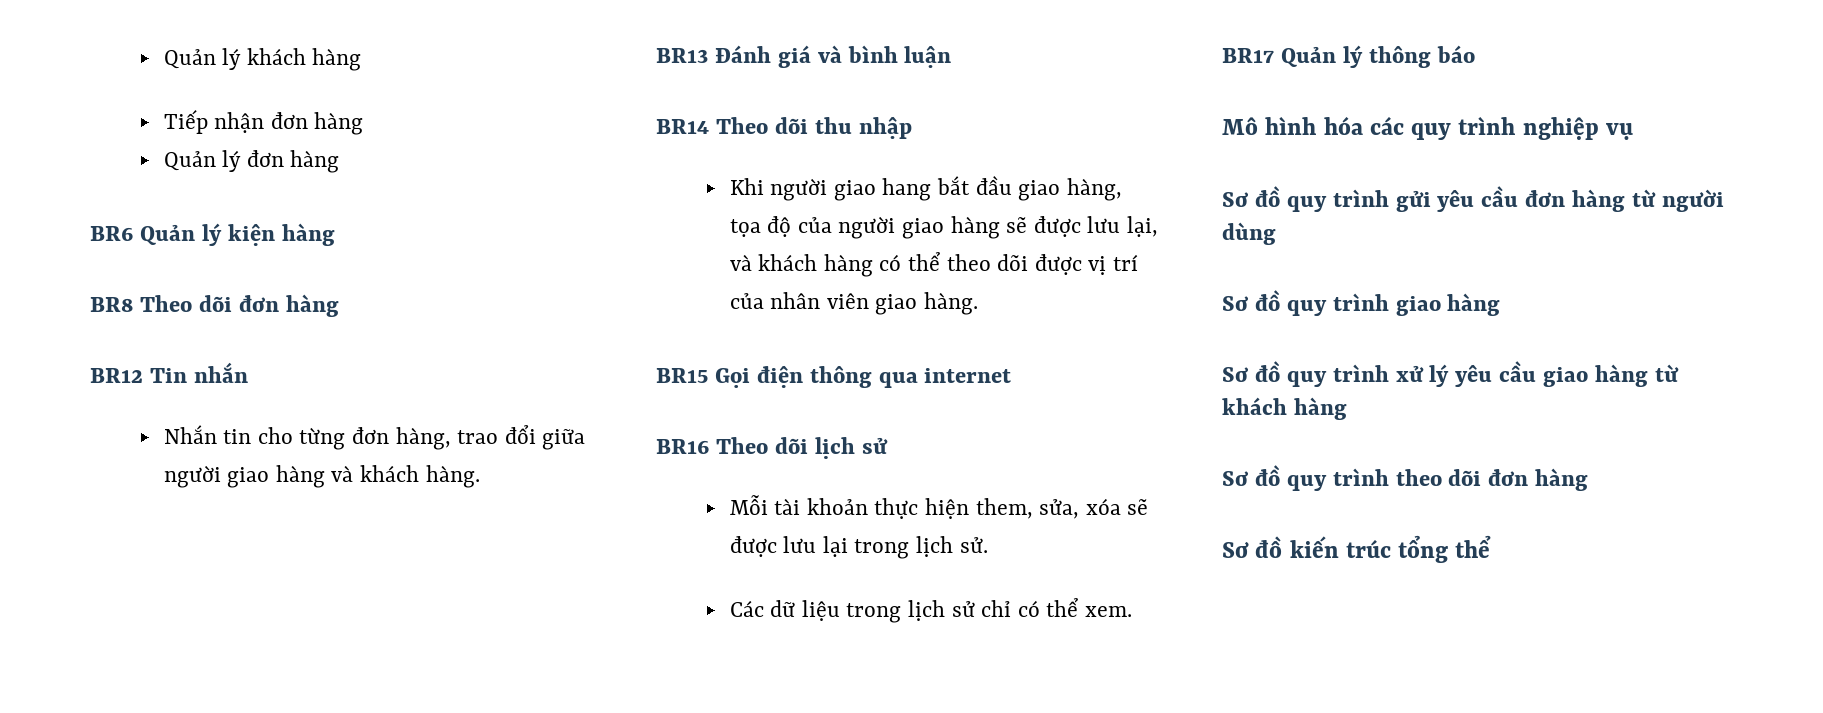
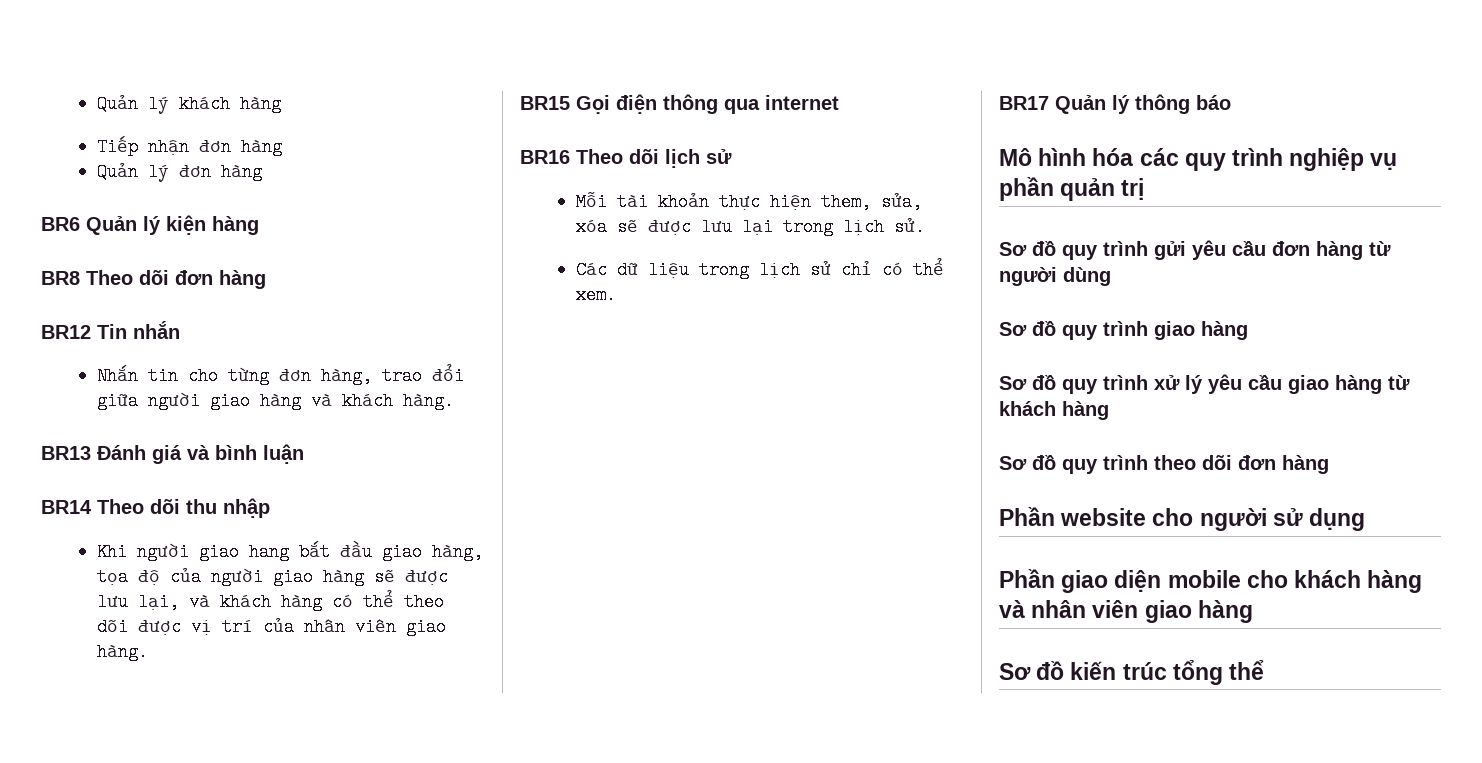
(1634, 131) none -> [999,177,1145,201] phần quản trị
(1589, 479) none -> [999,507,1366,531] [999,569,1423,593] [999,600,1253,623] // Phần website cho người sử dụng // Phần giao diện mobile cho khách hàng và nhân viên giao hàng

